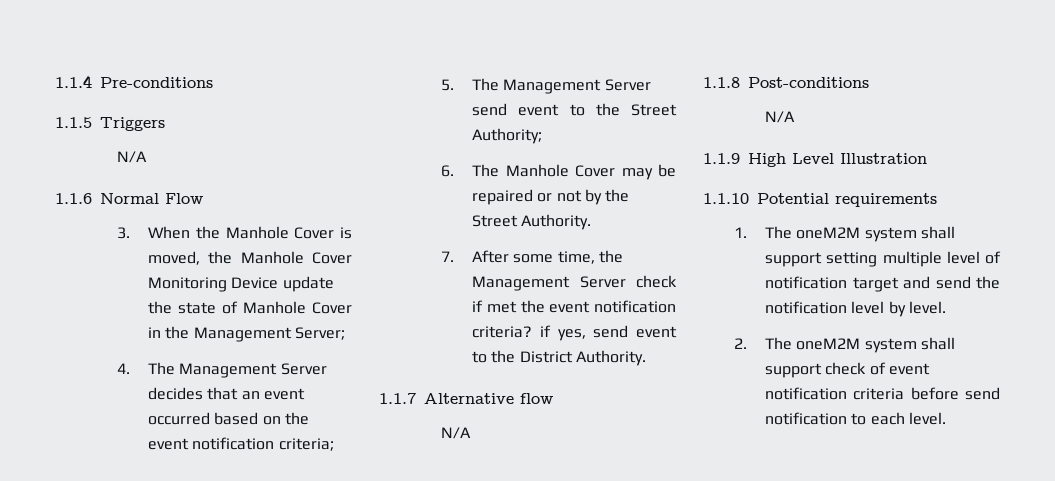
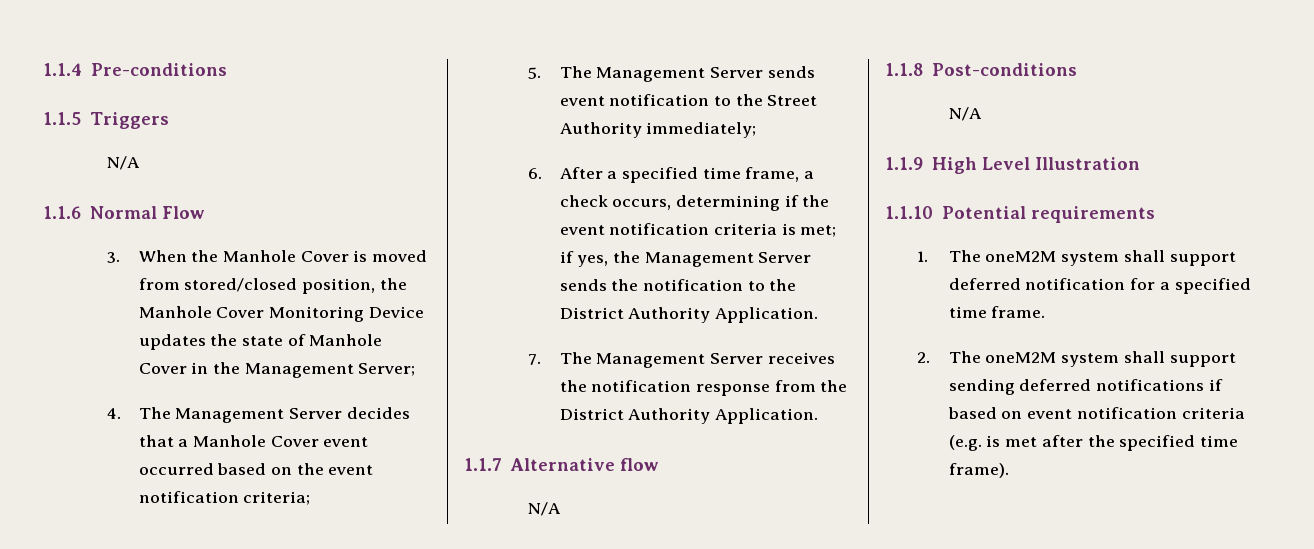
[148,251,201,265] moved, -> [372,250,428,262] [138,278,376,294] moved from stored/closed position,
[282,276,334,292] update -> [138,334,206,350] updates
[241,391,260,400] an -> [178,435,319,447] a Manhole Cover
[472,103,677,116] [472,128,543,144] [441,164,676,180] [472,189,630,205] [472,214,592,230] [441,250,624,264] [472,275,677,291] [472,300,676,313] [472,325,677,341] [472,350,647,366] send event to the Street Authority; // 6. The Manhole Cover may be repaired or not by the Street Authority. // 7. After some time, the Management Server check if met the event notification criteria? if yes, send event to the District Authority. -> [767,66,815,78] [559,94,818,106] [559,122,757,138] [527,167,815,183] [559,195,830,211] [559,223,837,237] [559,251,812,267] [559,279,797,291] [559,307,819,323] [527,352,835,368] [559,380,848,396] [559,408,819,424] sends event notification to the Street Authority immediately; // 6. After a specified time frame, a check occurs, determining if the event notification criteria is met; if yes, the Management Server sends the notification to the District Authority Application. // 7. The Management Server receives the notification response from the District Authority Application.
[826,251,1001,267] [765,276,1000,292] [765,301,947,317] setting multiple level of notification target and send the notification level by level. -> [948,278,1251,294] [948,306,1046,318] deferred notification for a specified time frame.
[825,362,931,375] [765,387,1000,400] [765,412,947,425] check of event notification criteria before send notification to each level. -> [948,379,1223,395] [947,407,1245,419] [948,435,1239,451] [948,463,1009,478] sending deferred notifications if based on event notification criteria (e.g. is met after the specified time frame).

